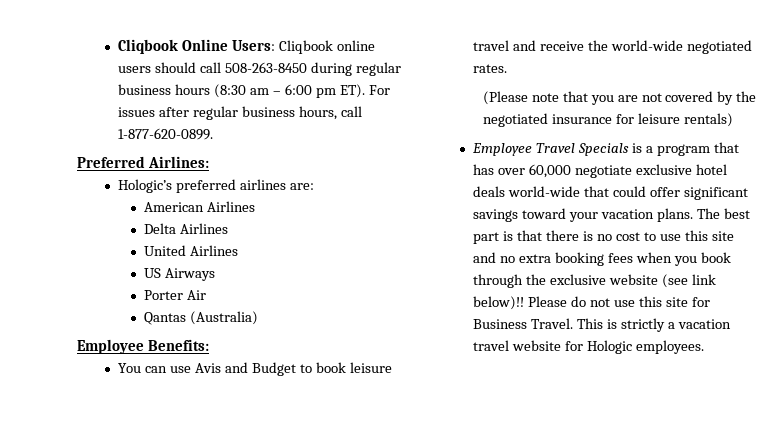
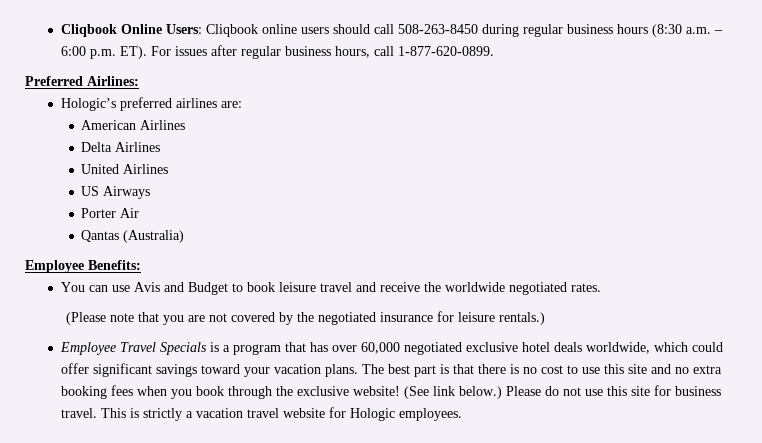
[250,88,270,95] am -> [685,27,711,34] a.m.
[315,88,336,98] pm -> [89,49,116,59] p.m.
[611,40,684,51] world-wide -> [444,282,505,292] worldwide
[683,113,733,127] rentals) -> [498,312,545,325] rentals.)
[575,165,633,178] negotiate -> [403,342,462,355] negotiated
[508,186,610,197] world-wide that -> [585,342,688,354] worldwide, which
[609,274,716,288] [473,296,525,310] website (see link below)!! -> [352,386,502,399] website! (See link below.)
[473,318,574,329] Business Travel. -> [674,386,721,396] [60,408,97,418] business travel.

